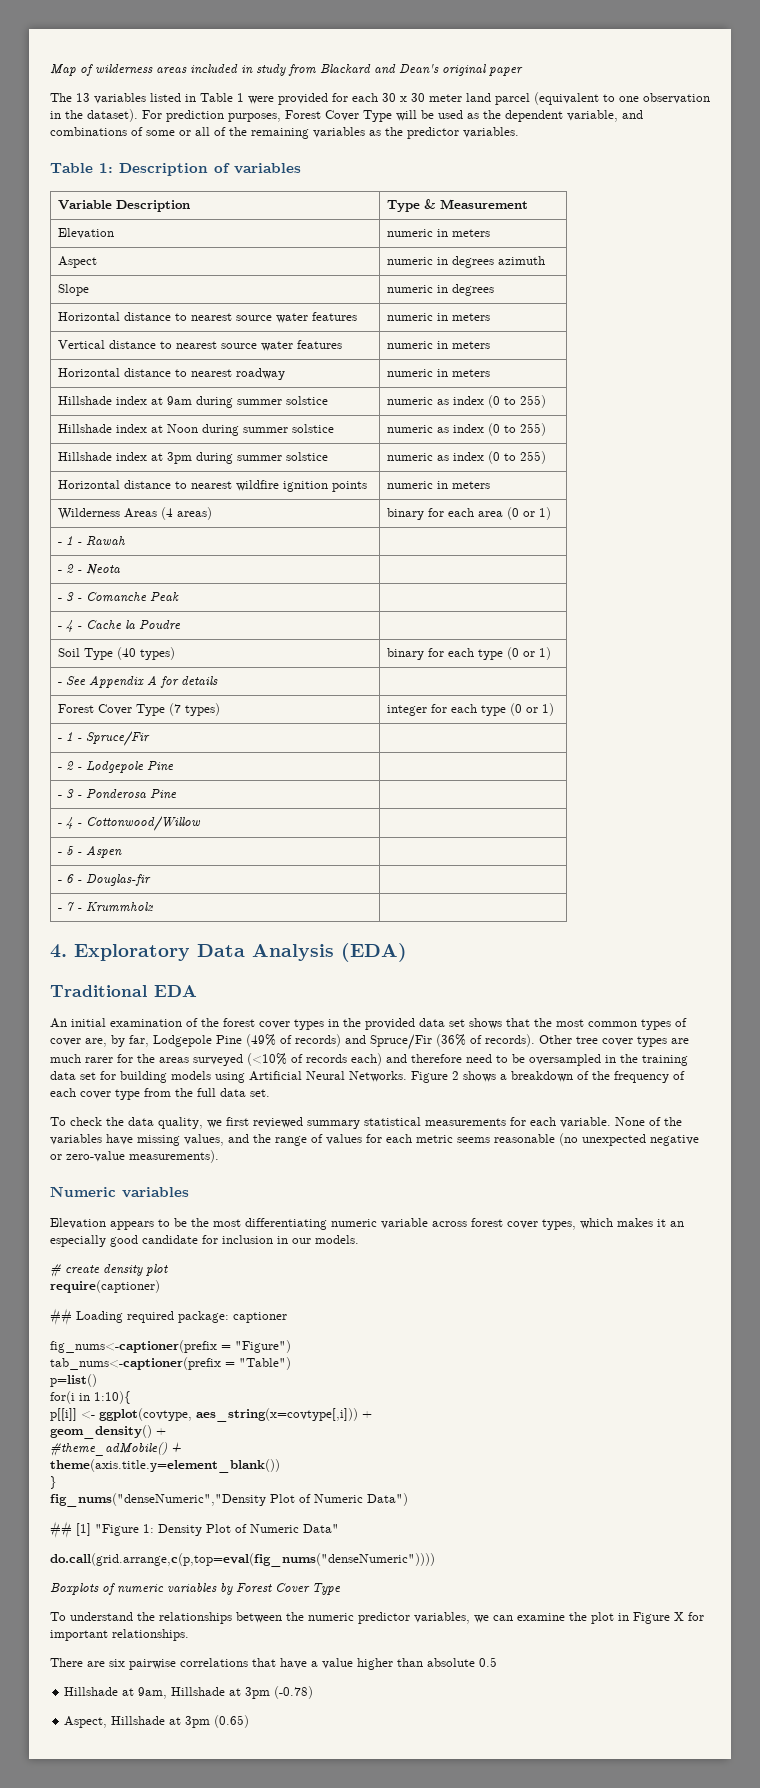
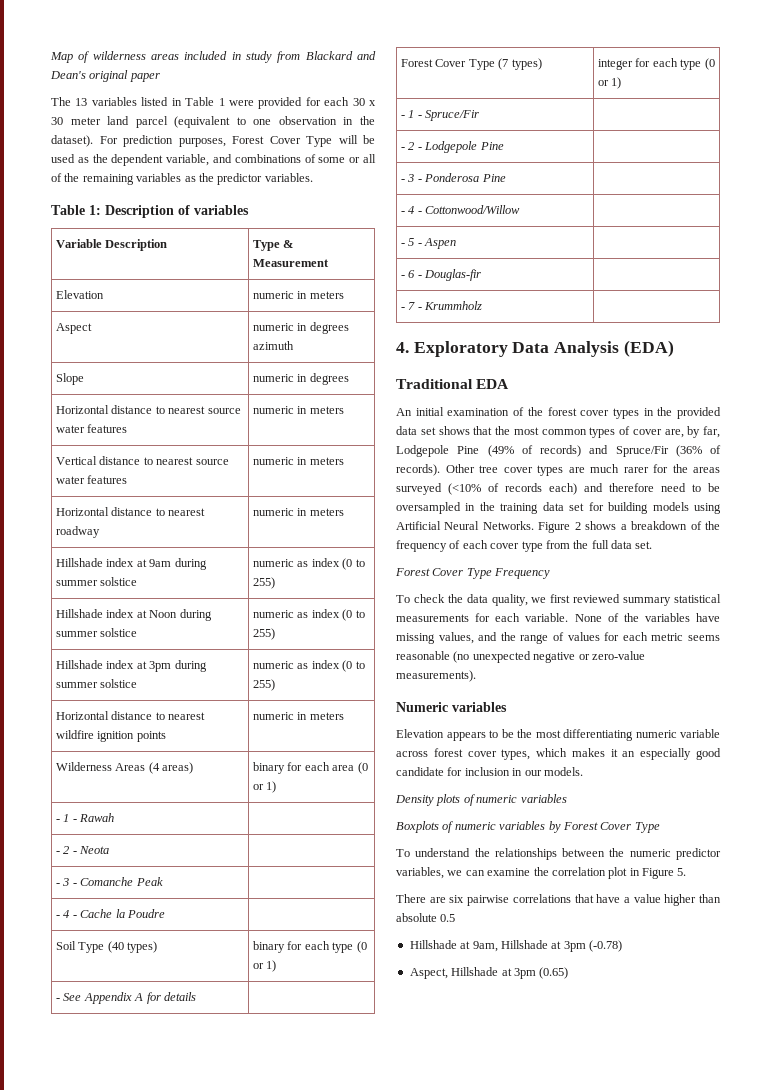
(270, 1093) none -> [395,568,551,579] // Forest Cover Type Frequency
[50,1264,168,1277] [50,1280,160,1293] [50,1308,287,1325] [50,1340,291,1353] [50,1357,291,1370] [50,1374,97,1387] [50,1391,131,1404] [50,1408,372,1422] [50,1425,166,1439] [50,1441,181,1456] [50,1459,280,1473] [50,1476,57,1489] [50,1493,408,1507] [50,1521,339,1538] [50,1553,435,1567] # create density plot // require(captioner) // ## Loading required package: captioner // fig_nums<-captioner(prefix = "Figure") // tab_nums<-captioner(prefix = "Table") // p=list() // for(i in 1:10){ // p[[i]] <- ggplot(covtype, aes_string(x=covtype[,i])) + // geom_density() + // #theme_adMobile() + // theme(axis.title.y=element_blank()) // } // fig_nums("denseNumeric","Density Plot of Numeric Data") // ## [1] "Figure 1: Density Plot of Numeric Data" // do.call(grid.arrange,c(p,top=eval(fig_nums("denseNumeric")))) -> [395,794,567,806] Density plots of numeric variables
(587, 1616) none -> [551,867,606,876] correlation
[674,1612,704,1621] [50,1629,189,1641] X for important relationships. -> [677,868,687,876] 5.

